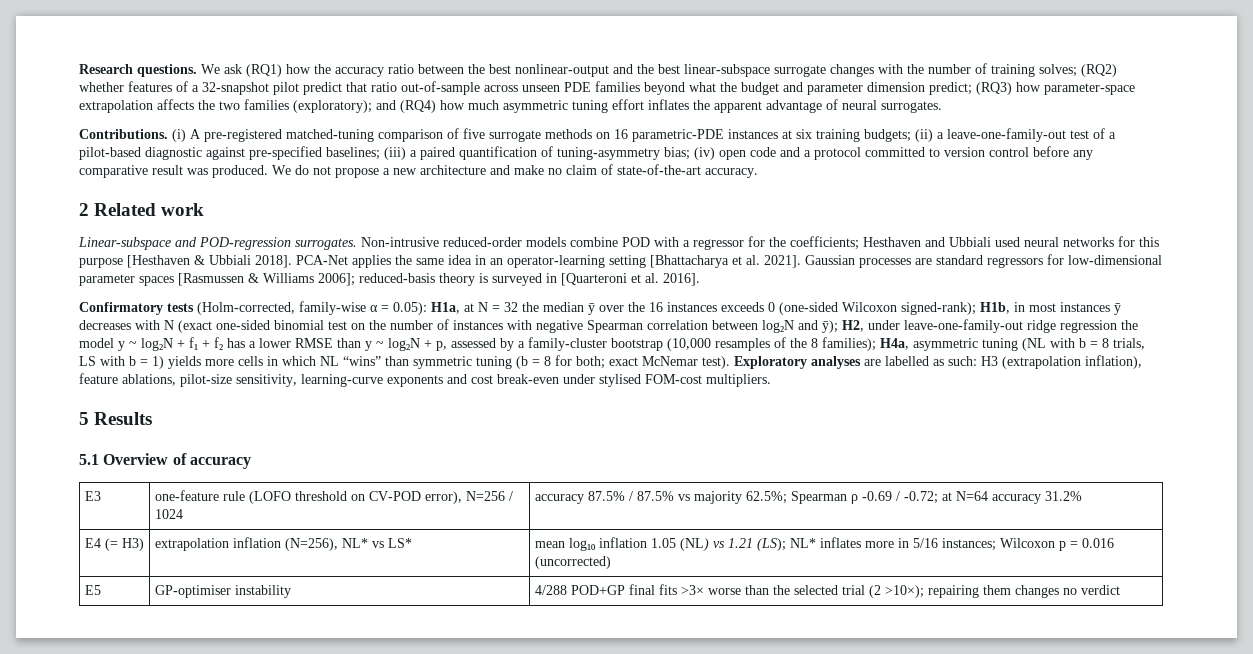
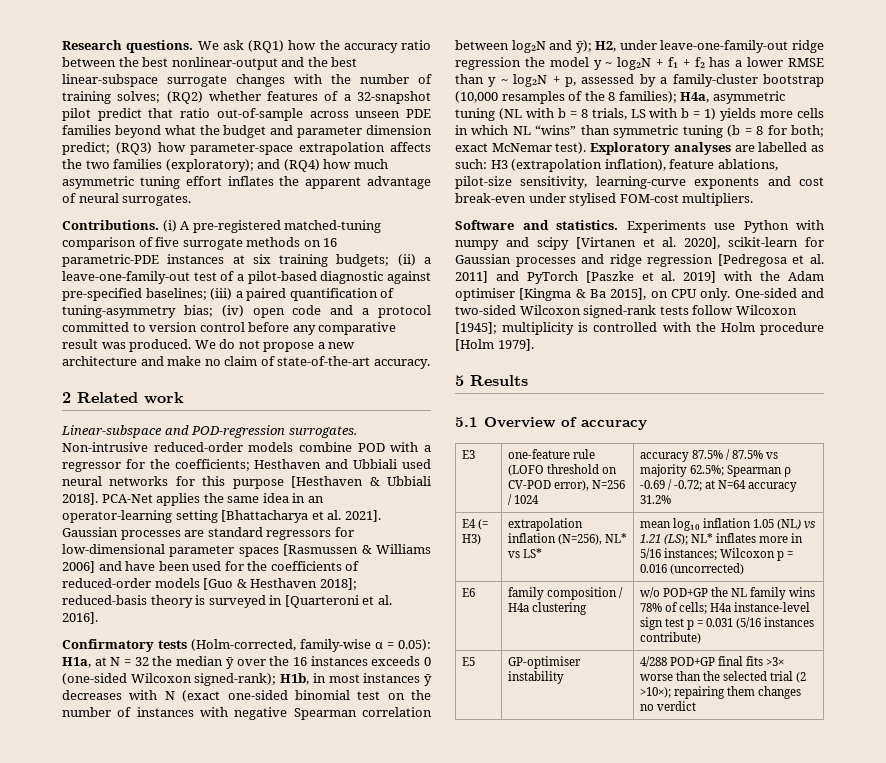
[318,273,355,286] 2006]; -> [62,561,360,573] [62,578,357,590] 2006] and have been used for the coefficients of reduced-order models [Guo & Hesthaven 2018];
(771, 380) none -> [455,220,824,233] [455,237,824,250] [455,254,824,267] [455,271,825,284] [455,288,824,301] [455,305,797,318] [455,322,824,335] [455,339,534,351] // Software and statistics. Experiments use Python with numpy and scipy [Virtanen et al. 2020], scikit-learn for Gaussian processes and ridge regression [Pedregosa et al. 2011] and PyTorch [Paszke et al. 2019] with the Adam optimiser [Kingma & Ba 2015], on CPU only. One-sided and two-sided Wilcoxon signed-rank tests follow Wilcoxon [1945]; multiplicity is controlled with the Holm procedure [Holm 1979].
(611, 562) none -> [461,588,475,597] [507,587,623,600] [507,602,587,615] [639,587,816,600] [639,602,811,614] [639,617,815,630] [639,632,701,644] // E6 | family composition / H4a clustering | w/o POD+GP the NL family wins 78% of cells; H4a instance-level sign test p = 0.031 (5/16 instances contribute)

